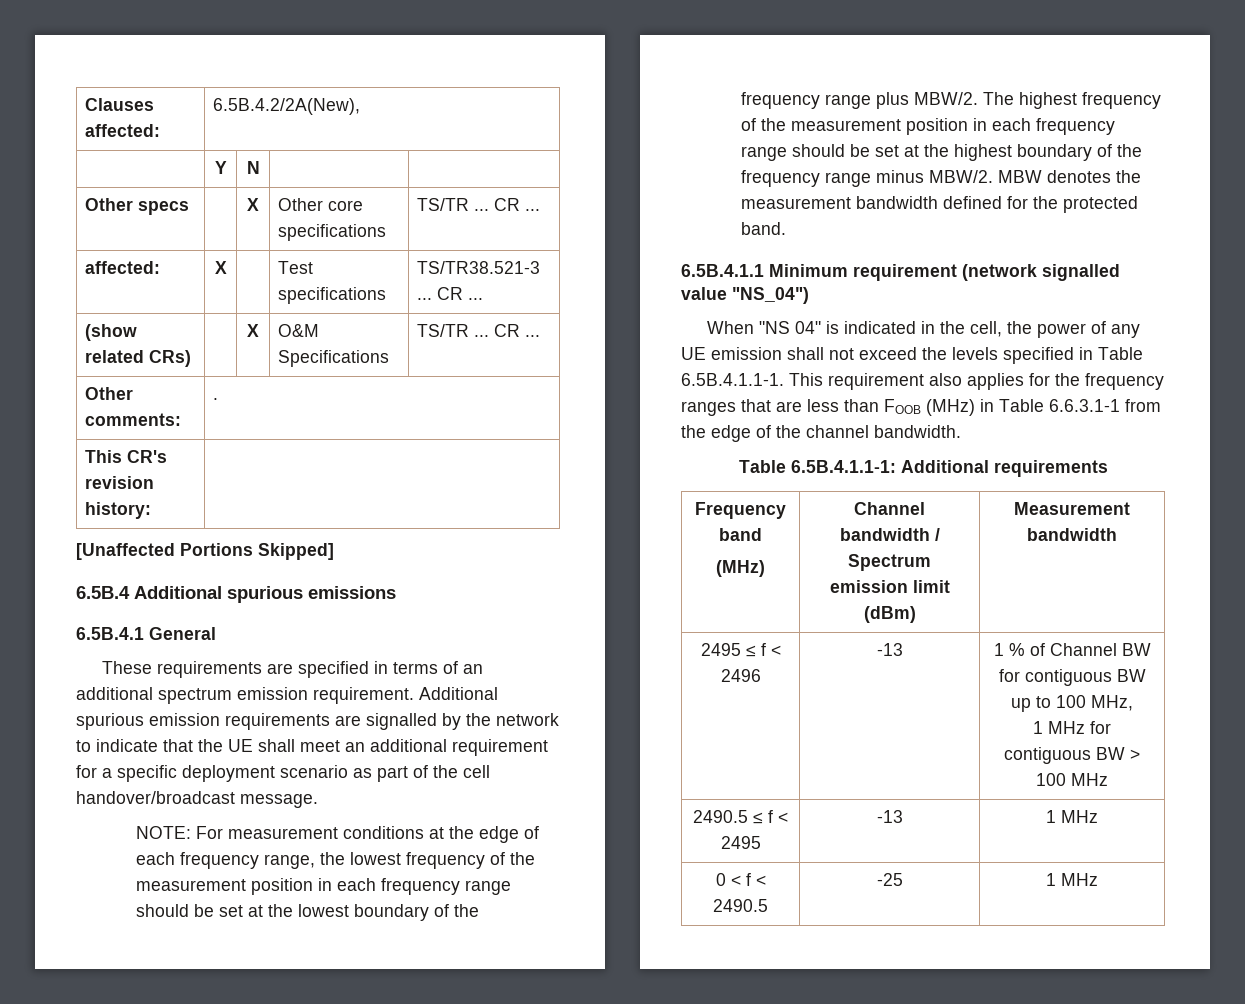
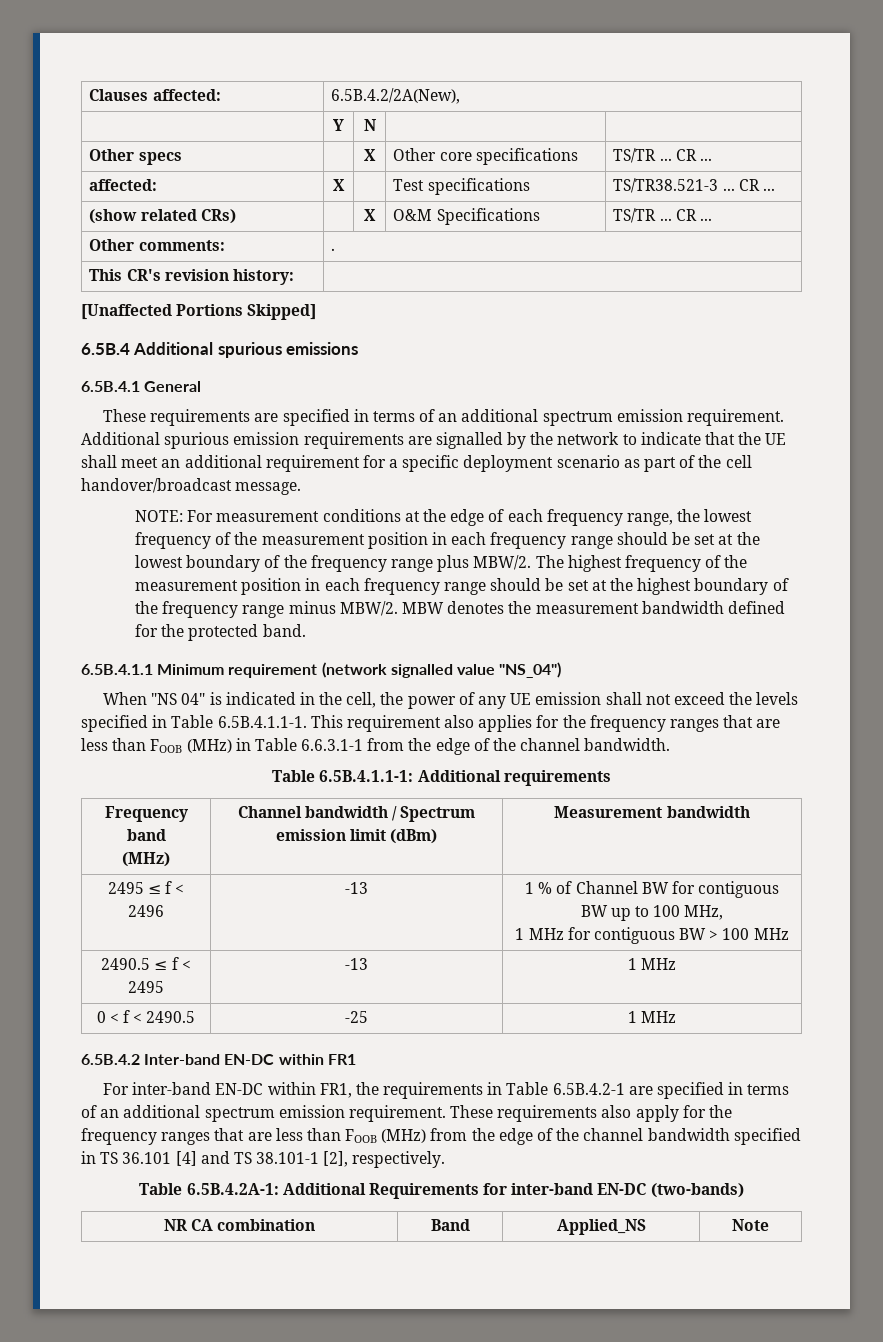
(1098, 879) none -> [81,1054,356,1065] [102,1082,790,1099] [81,1105,733,1122] [81,1128,801,1145] [81,1151,446,1168] [139,1183,744,1199] [163,1219,316,1231] [430,1219,470,1231] [556,1219,646,1235] [732,1219,769,1231] // 6.5B.4.2 Inter-band EN-DC within FR1 // For inter-band EN-DC within FR1, the requirements in Table 6.5B.4.2-1 are specified in terms of an additional spectrum emission requirement. These requirements also apply for the frequency ranges that are less than FOOB (MHz) from the edge of the channel bandwidth specified in TS 36.101 [4] and TS 38.101-1 [2], respectively. // Table 6.5B.4.2A-1: Additional Requirements for inter-band EN-DC (two-bands) // NR CA combination | Band | Applied_NS | Note

